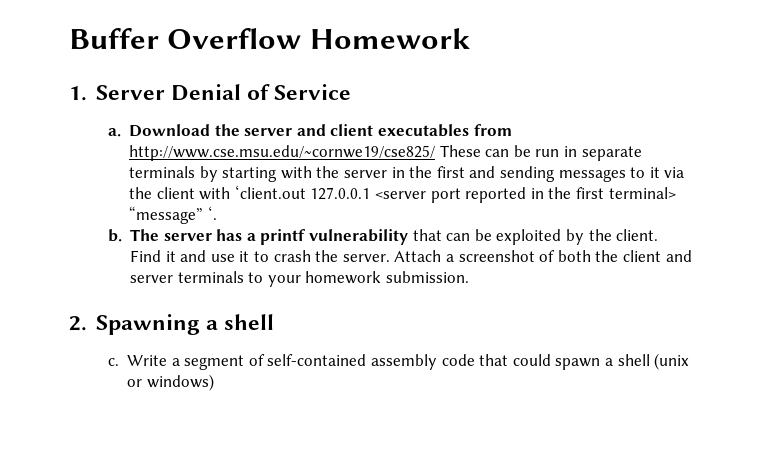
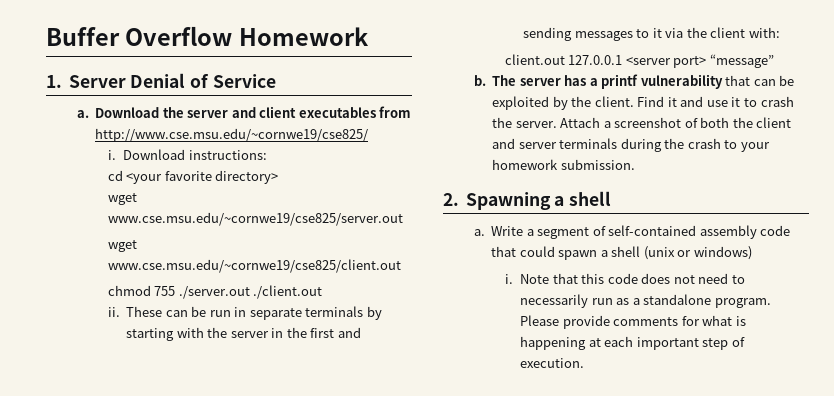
(436, 153) none -> [107,149,267,160] [107,170,279,184] [107,193,137,205] [107,212,403,226] [107,240,137,252] [107,259,401,273] [107,285,323,299] [107,307,120,317] // i. Download instructions: // cd <your favorite directory> // wget www.cse.msu.edu/~cornwe19/cse825/server.out // wget www.cse.msu.edu/~cornwe19/cse825/client.out // chmod 755 ./server.out ./client.out // ii.
[199,185,676,203] with ‘client.out 127.0.0.1 <server port reported in the first terminal> -> [748,27,780,38] [504,54,707,68] with: // client.out 127.0.0.1 <server port>
[207,206,217,220] ‘. -> (774, 61) none
(244, 277) none -> [620,138,721,152] during the crash
[107,358,119,366] c. -> [473,229,485,236] a.
(214, 382) none -> [504,273,745,284] [520,294,771,308] [520,315,746,329] [520,336,745,350] [520,358,585,368] // i. Note that this code does not need to necessarily run as a standalone program. Please provide comments for what is happening at each important step of execution.

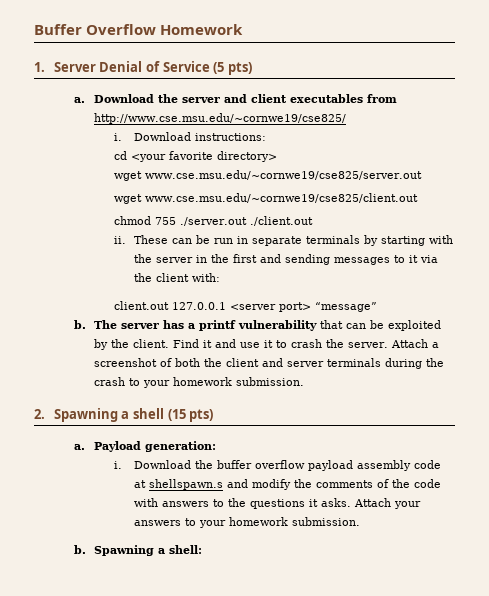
(276, 81) none -> [213,62,252,75] (5 pts)
[473,225,791,239] [491,246,752,260] [504,273,745,284] [520,294,771,308] [520,315,746,329] [520,336,745,350] [520,358,585,368] // a. Write a segment of self-contained assembly code that could spawn a shell (unix or windows) // i. Note that this code does not need to necessarily run as a standalone program. Please provide comments for what is happening at each important step of execution. -> [167,409,214,422] [73,441,216,452] [113,460,441,471] [133,479,441,490] [133,498,421,509] [133,517,360,528] [73,545,202,556] (15 pts) // a. Payload generation: // i. Download the buffer overflow payload assembly code at shellspawn.s and modify the comments of the code with answers to the questions it asks. Attach your answers to your homework submission. // b. Spawning a shell:

